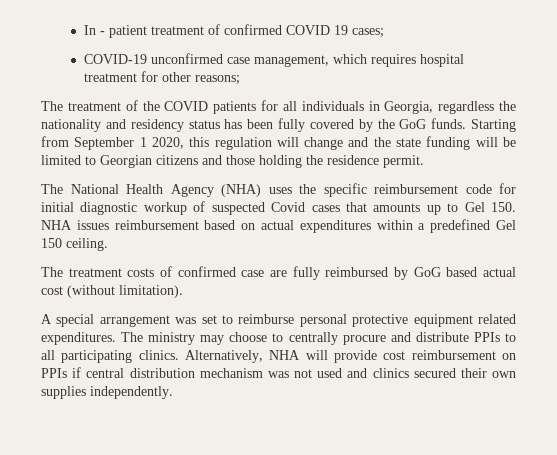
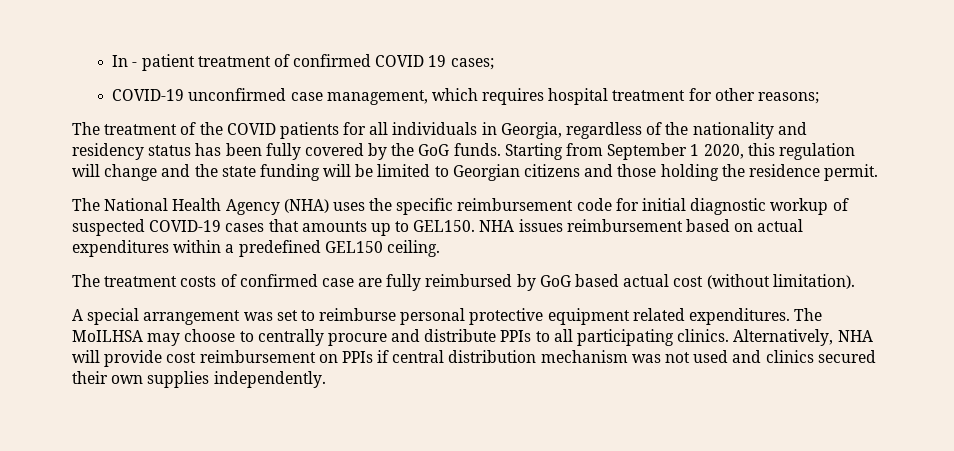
(495, 107) none -> [646,122,663,135] of
[271,202,306,212] Covid -> [149,220,222,232] COVID-19
[464,202,516,212] Gel 150. -> [413,220,476,232] GEL150.
[496,220,516,230] [41,238,62,248] Gel 150 -> [324,241,383,253] GEL150
[148,332,196,345] ministry -> [72,330,143,342] MoILHSA

